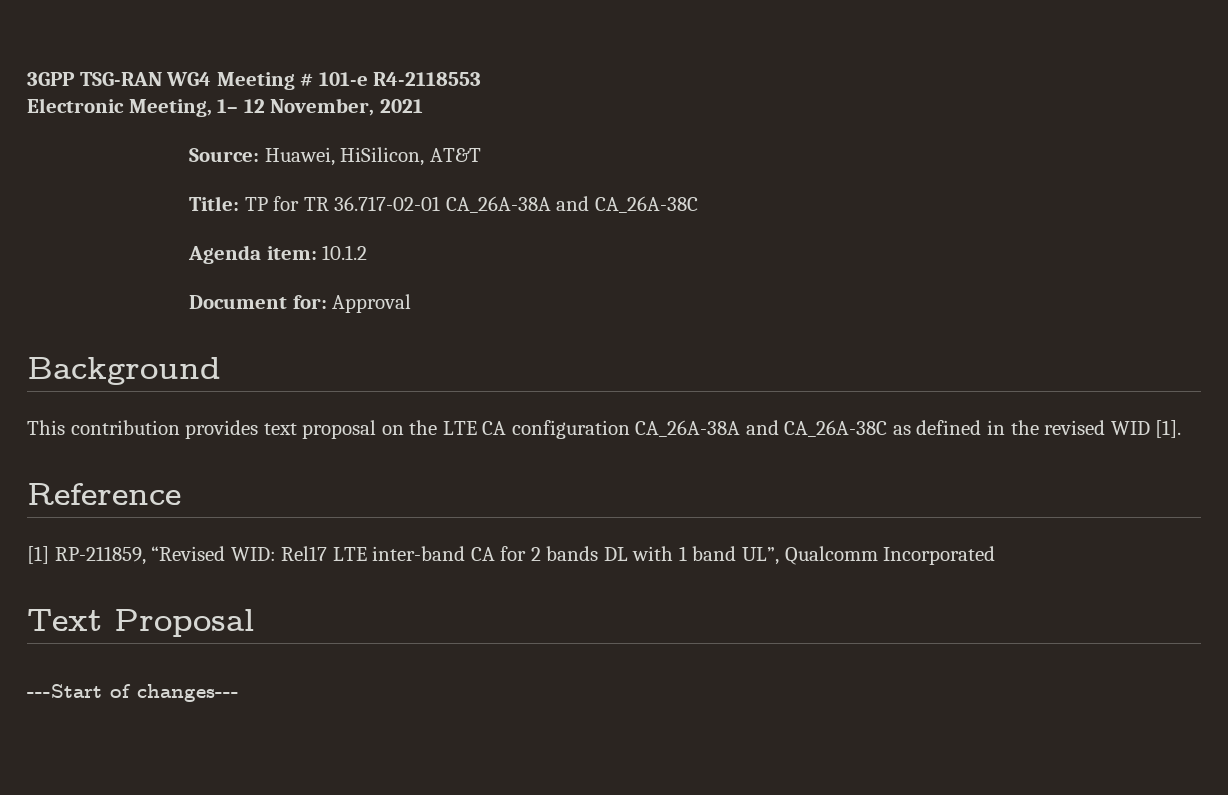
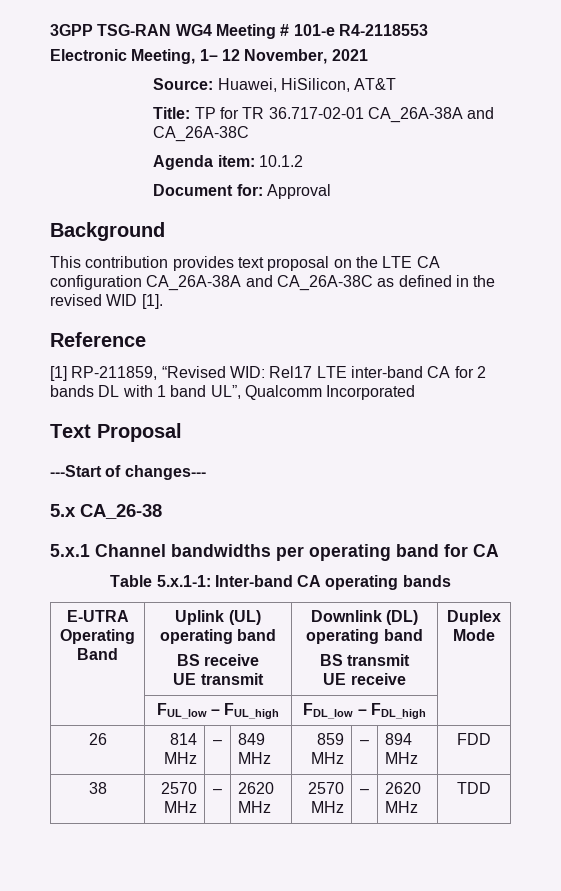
(239, 693) none -> [50,504,162,519] [50,544,499,561] [110,575,451,590] [66,610,129,622] [60,629,135,644] [77,648,118,660] [175,610,261,625] [159,629,277,644] [176,654,260,666] [173,673,264,685] [310,610,419,625] [306,629,423,644] [319,654,411,666] [323,673,406,685] [447,610,501,625] [453,629,495,641] [156,703,280,719] [303,703,426,719] [88,733,107,745] [170,733,198,745] [164,752,198,764] [213,740,222,745] [237,733,265,745] [237,752,271,764] [317,733,345,745] [311,752,345,764] [360,740,369,745] [384,733,412,745] [384,752,418,764] [457,733,491,745] [88,782,107,794] [161,782,198,794] [164,801,198,813] [213,789,222,794] [237,782,274,794] [237,801,271,813] [308,782,345,794] [311,801,345,813] [360,789,369,794] [384,782,421,794] [384,801,418,813] [457,782,491,794] // 5.x CA_26-38 // 5.x.1 Channel bandwidths per operating band for CA // Table 5.x.1-1: Inter-band CA operating bands // E-UTRA Operating Band | Uplink (UL) operating band // BS receive // UE transmit | Downlink (DL) operating band // BS transmit // UE receive | Duplex Mode // | FUL_low – FUL_high | FDL_low – FDL_high | // 26 | 814 MHz | – | 849 MHz | 859 MHz | – | 894 MHz | FDD // 38 | 2570 MHz | – | 2620 MHz | 2570 MHz | – | 2620 MHz | TDD

